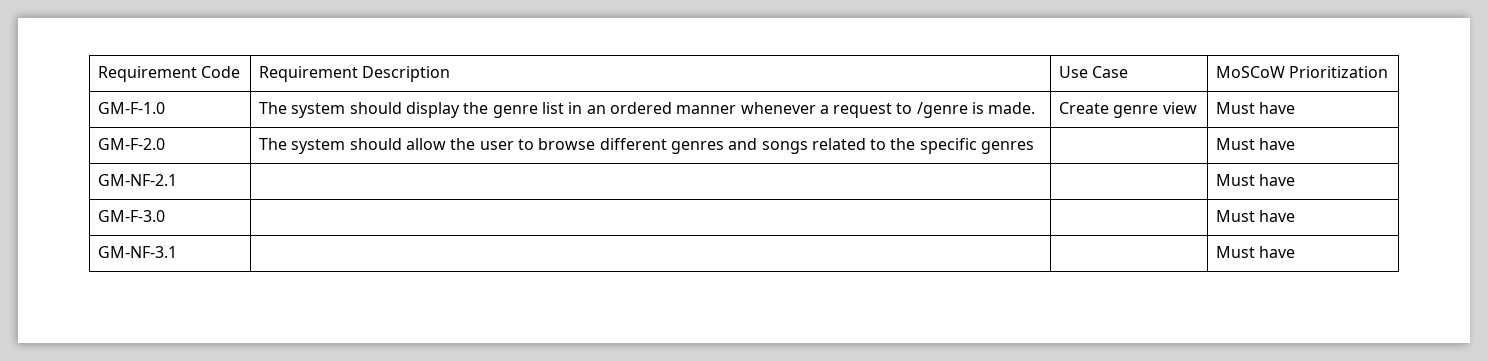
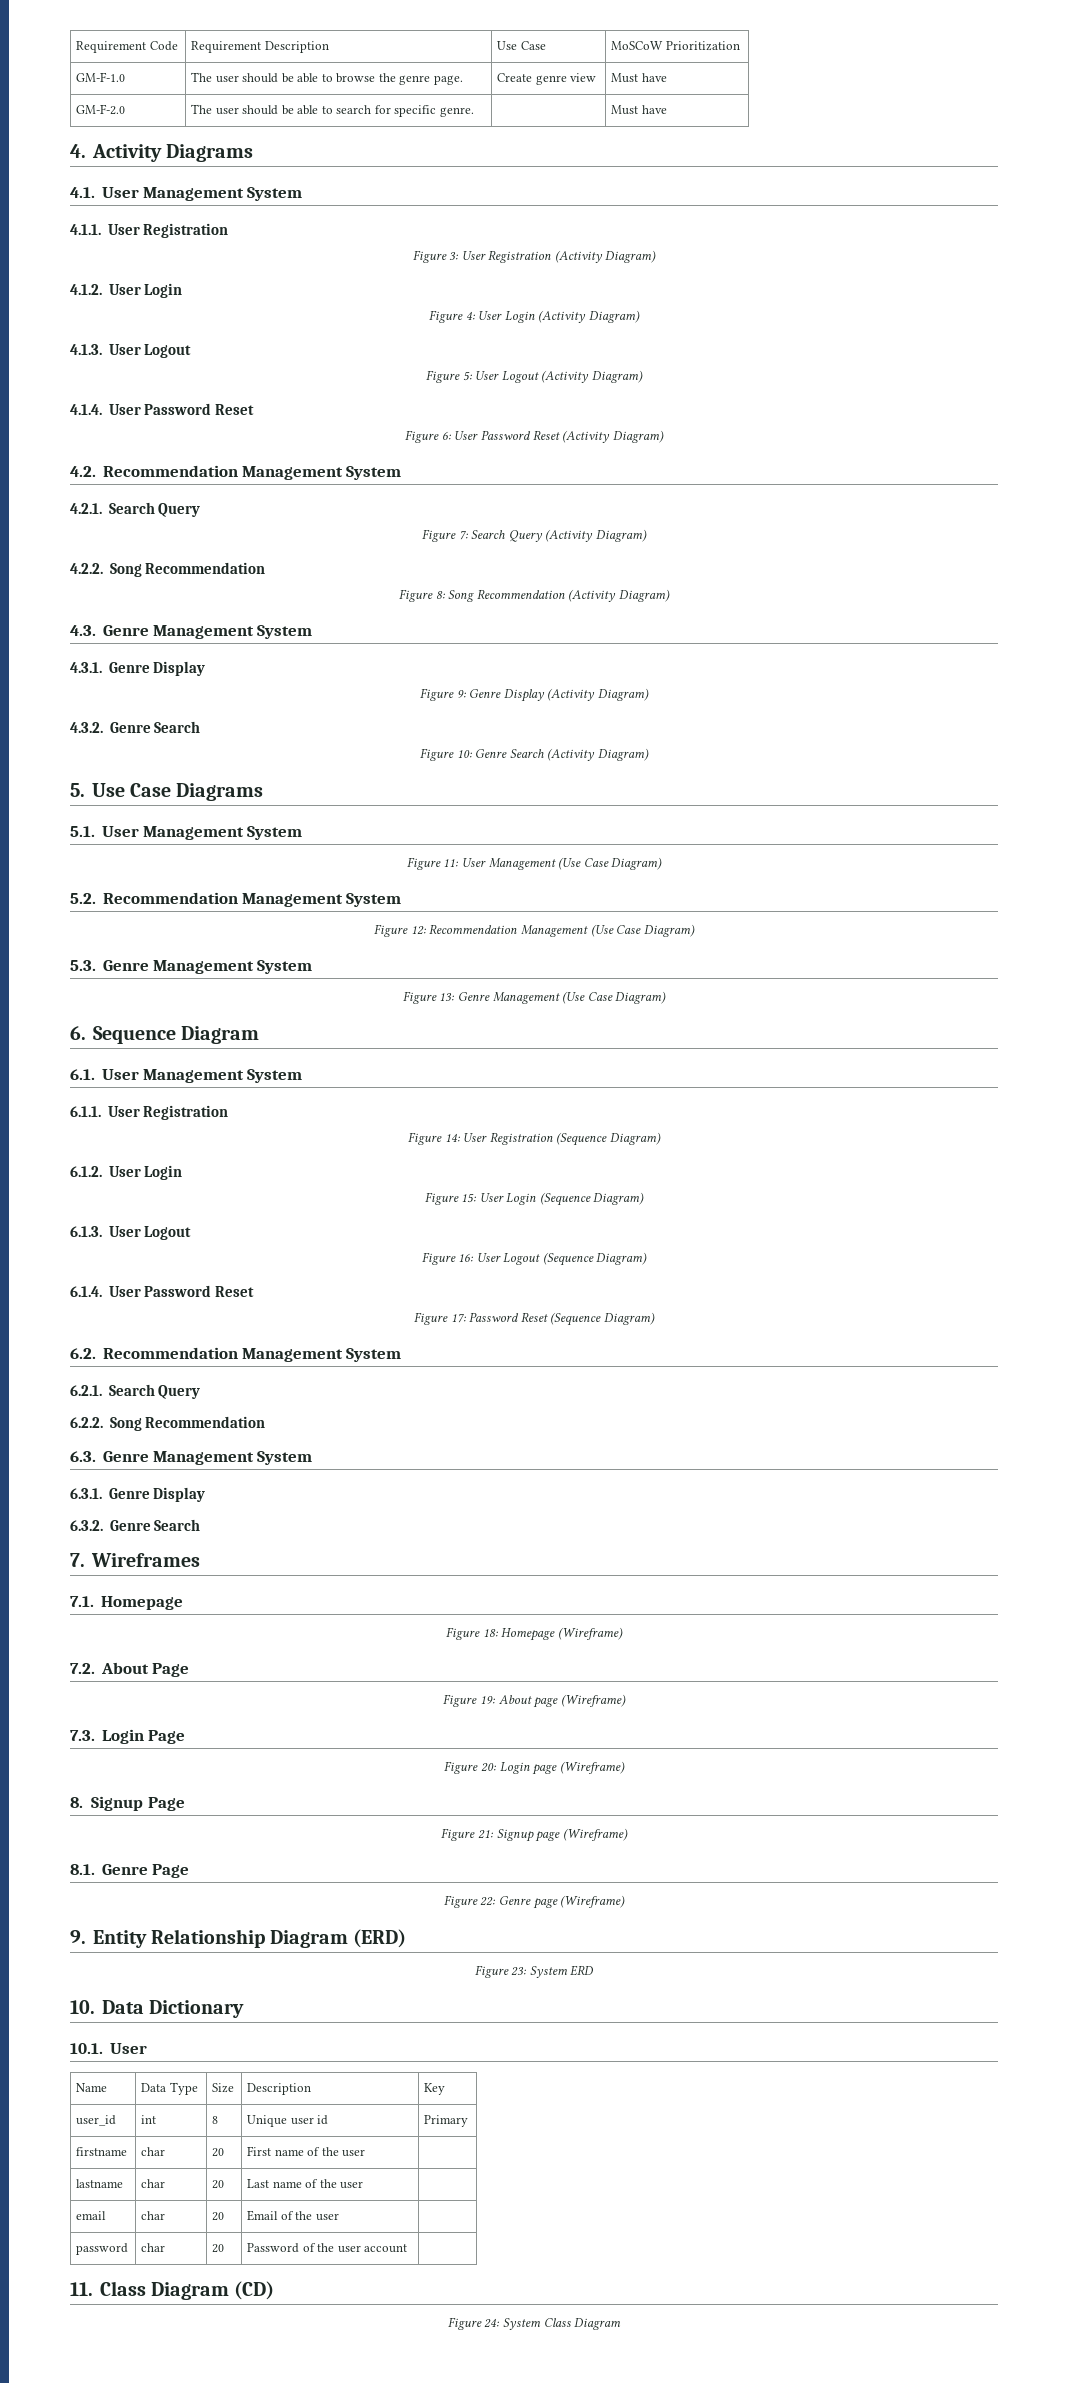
[291,102,1036,118] system should display the genre list in an ordered manner whenever a request to /genre is made. -> [215,73,463,85] user should be able to browse the genre page.
[291,138,1035,154] [1215,138,1296,150] [97,174,177,186] [1215,174,1296,186] [97,210,165,222] [1215,210,1296,222] [97,246,177,258] [1215,246,1296,258] system should allow the user to browse different genres and songs related to the specific genres | | Must have // GM-NF-2.1 | | | Must have // GM-F-3.0 | | | Must have // GM-NF-3.1 | | | Must have -> [215,105,474,117] [611,105,667,115] [70,144,253,162] [70,187,303,201] [70,223,229,238] [412,250,657,263] [70,283,183,298] [429,310,640,323] [70,344,192,358] [426,370,643,383] [70,403,255,415] [405,430,664,443] [70,465,402,480] [70,502,201,517] [422,529,647,542] [70,562,266,577] [399,589,670,602] [70,625,313,639] [70,661,206,676] [420,688,649,702] [70,721,201,733] [420,748,649,761] [70,783,264,801] [70,826,303,840] [406,857,663,870] [70,892,402,907] [374,924,695,937] [70,960,313,974] [402,991,667,1004] [70,1026,259,1044] [70,1069,303,1083] [70,1105,229,1120] [408,1132,661,1146] [70,1165,183,1180] [424,1192,645,1206] [70,1226,192,1240] [421,1252,648,1266] [70,1285,255,1297] [414,1312,655,1326] [70,1347,402,1362] [70,1384,201,1399] [70,1416,266,1431] [70,1451,313,1465] [70,1487,206,1502] [70,1519,201,1531] [70,1553,200,1567] [70,1596,183,1610] [446,1627,623,1641] [70,1662,189,1677] [443,1694,626,1708] [70,1729,185,1744] [444,1761,625,1775] [70,1796,185,1811] [441,1828,628,1842] [70,1864,189,1878] [443,1895,626,1909] [70,1929,407,1948] [474,1965,595,1978] [70,2000,244,2018] [70,2043,147,2054] [76,2083,108,2092] [141,2082,198,2095] [212,2083,235,2093] [247,2083,312,2095] [424,2083,446,2095] [76,2115,117,2126] [141,2115,157,2124] [212,2116,219,2124] [247,2115,329,2127] [424,2115,469,2127] [76,2147,128,2156] [141,2147,166,2156] [212,2148,225,2157] [247,2146,366,2157] [76,2179,124,2188] [141,2179,166,2188] [212,2180,225,2189] [247,2179,364,2189] [76,2211,107,2220] [141,2211,166,2220] [212,2212,225,2221] [247,2210,339,2221] [76,2243,129,2255] [141,2243,166,2252] [212,2244,225,2253] [247,2243,408,2253] [70,2281,275,2300] [447,2317,622,2330] user should be able to search for specific genre. | | Must have // 4. Activity Diagrams // 4.1. User Management System // 4.1.1. User Registration // Figure 3: User Registration (Activity Diagram) // 4.1.2. User Login // Figure 4: User Login (Activity Diagram) // 4.1.3. User Logout // Figure 5: User Logout (Activity Diagram) // 4.1.4. User Password Reset // Figure 6: User Password Reset (Activity Diagram) // 4.2. Recommendation Management System // 4.2.1. Search Query // Figure 7: Search Query (Activity Diagram) // 4.2.2. Song Recommendation // Figure 8: Song Recommendation (Activity Diagram) // 4.3. Genre Management System // 4.3.1. Genre Display // Figure 9: Genre Display (Activity Diagram) // 4.3.2. Genre Search // Figure 10: Genre Search (Activity Diagram) // 5. Use Case Diagrams // 5.1. User Management System // Figure 11: User Management (Use Case Diagram) // 5.2. Recommendation Management System // Figure 12: Recommendation Management (Use Case Diagram) // 5.3. Genre Management System // Figure 13: Genre Management (Use Case Diagram) // 6. Sequence Diagram // 6.1. User Management System // 6.1.1. User Registration // Figure 14: User Registration (Sequence Diagram) // 6.1.2. User Login // Figure 15: User Login (Sequence Diagram) // 6.1.3. User Logout // Figure 16: User Logout (Sequence Diagram) // 6.1.4. User Password Reset // Figure 17: Password Reset (Sequence Diagram) // 6.2. Recommendation Management System // 6.2.1. Search Query // 6.2.2. Song Recommendation // 6.3. Genre Management System // 6.3.1. Genre Display // 6.3.2. Genre Search // 7. Wireframes // 7.1. Homepage // Figure 18: Homepage (Wireframe) // 7.2. About Page // Figure 19: About page (Wireframe) // 7.3. Login Page // Figure 20: Login page (Wireframe) // 8. Signup Page // Figure 21: Signup page (Wireframe) // 8.1. Genre Page // Figure 22: Genre page (Wireframe) // 9. Entity Relationship Diagram (ERD) // Figure 23: System ERD // 10. Data Dictionary // 10.1. User // Name | Data Type | Size | Description | Key // user_id | int | 8 | Unique user id | Primary // firstname | char | 20 | First name of the user | // lastname | char | 20 | Last name of the user | // email | char | 20 | Email of the user | // password | char | 20 | Password of the user account | // 11. Class Diagram (CD) // Figure 24: System Class Diagram

